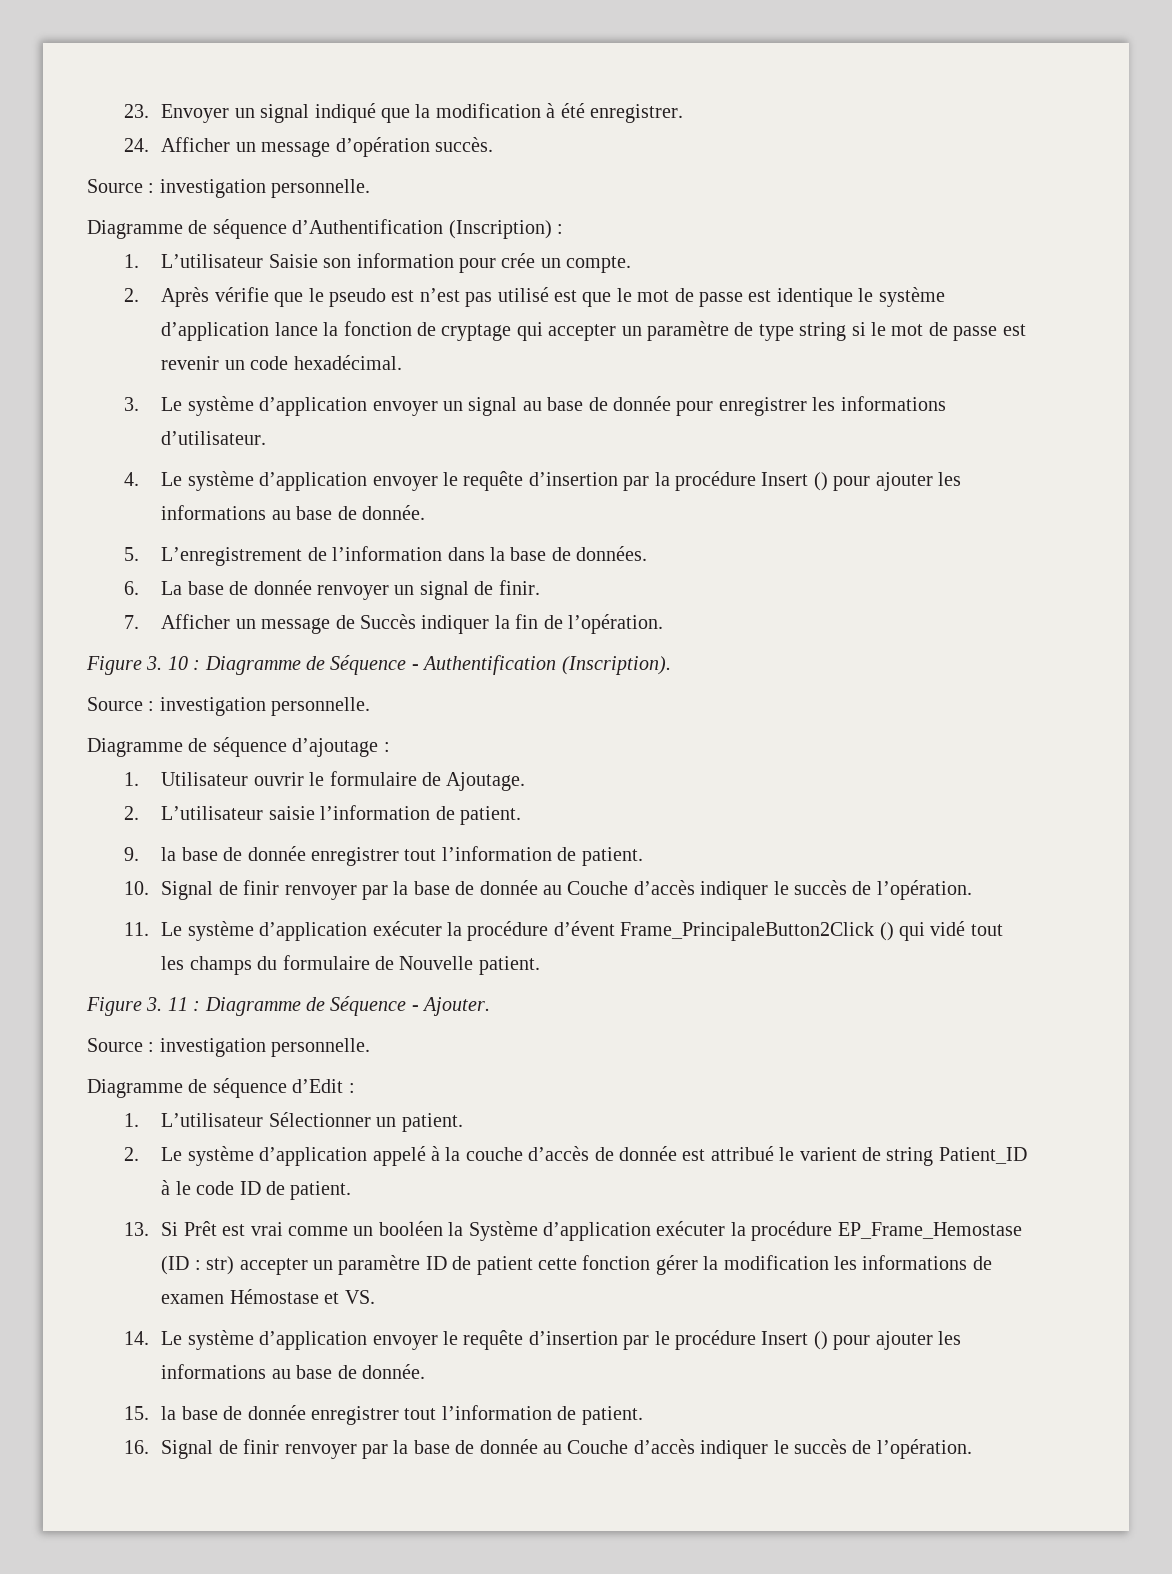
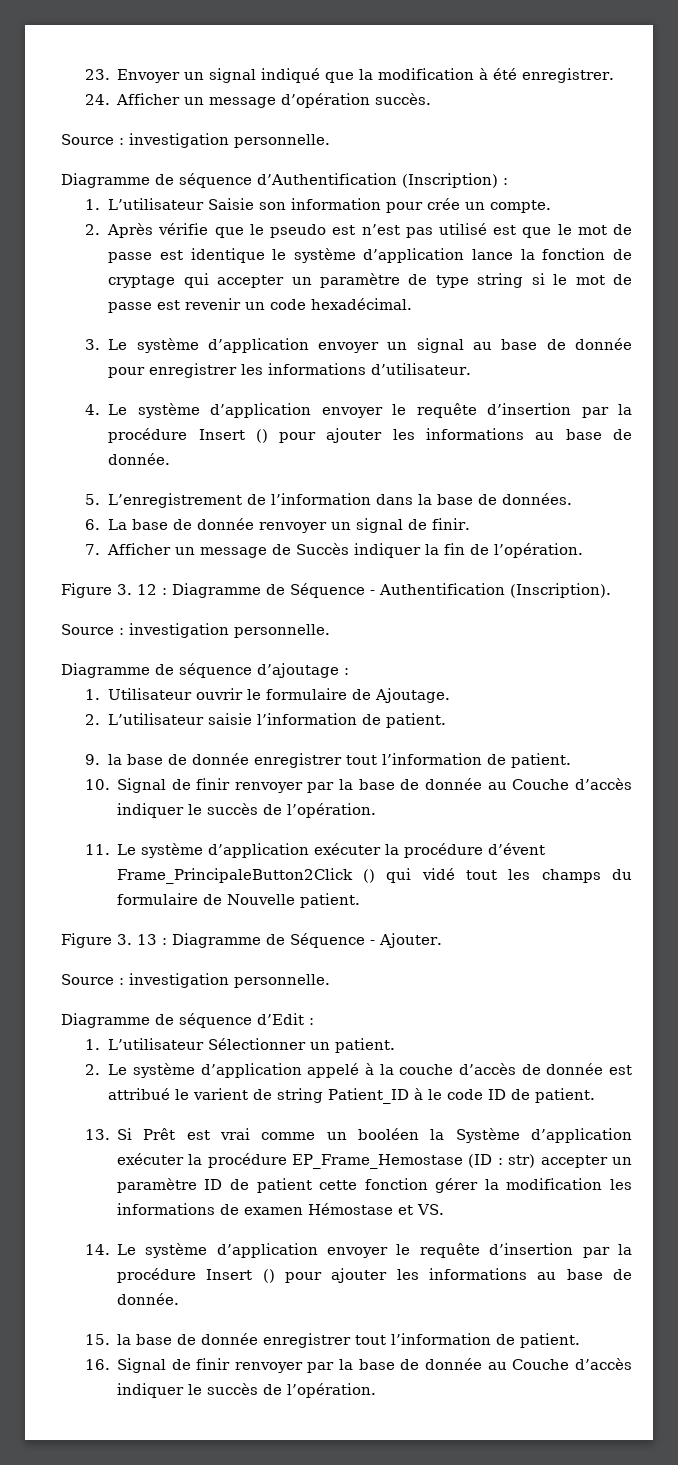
[167,656,188,670] 10 -> [137,584,157,595] 12
[167,997,188,1011] 11 -> [137,934,157,945] 13
[654,1331,670,1345] le -> [618,1244,632,1255] la

